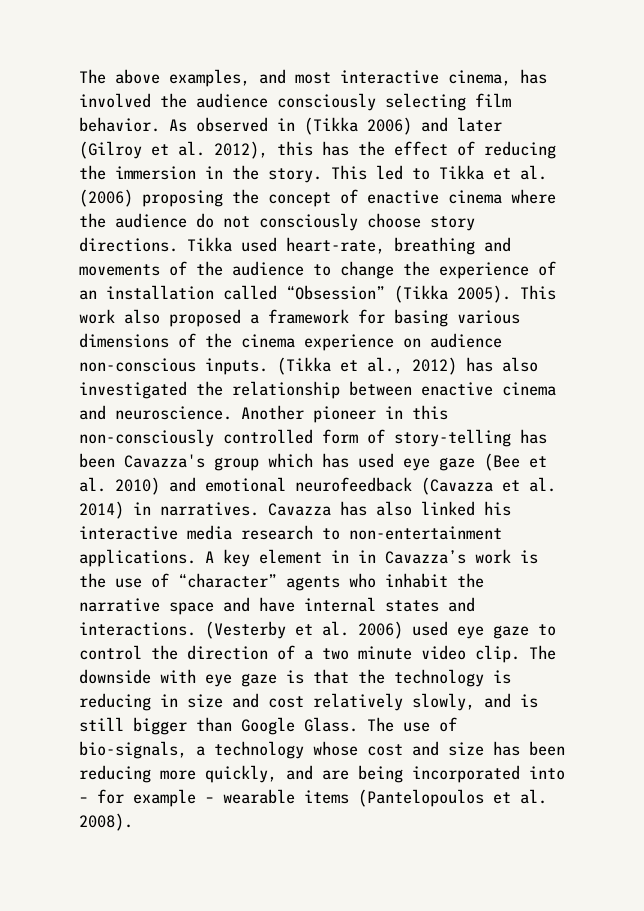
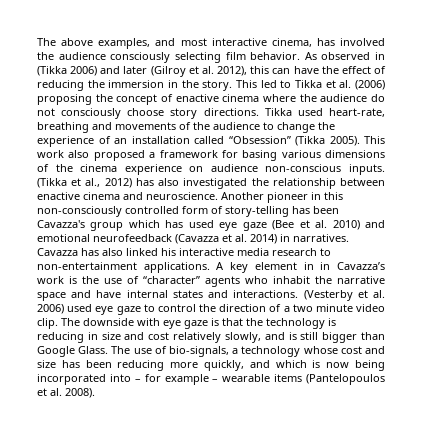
[322,141,349,156] has -> [272,66,319,74] can have
[322,770,349,780] are -> [275,360,350,368] which is now

